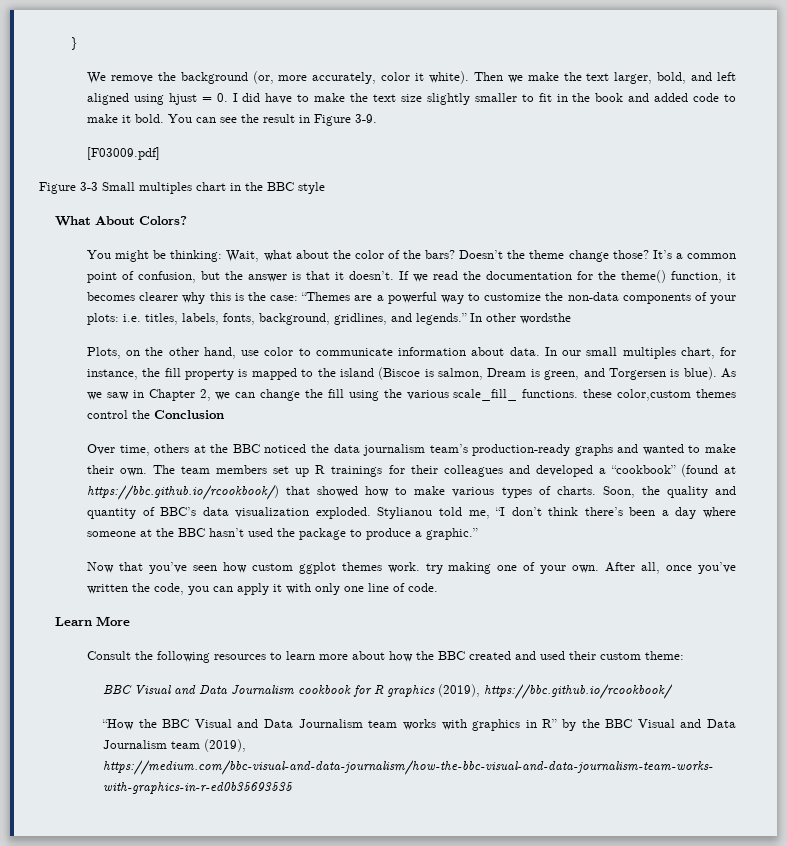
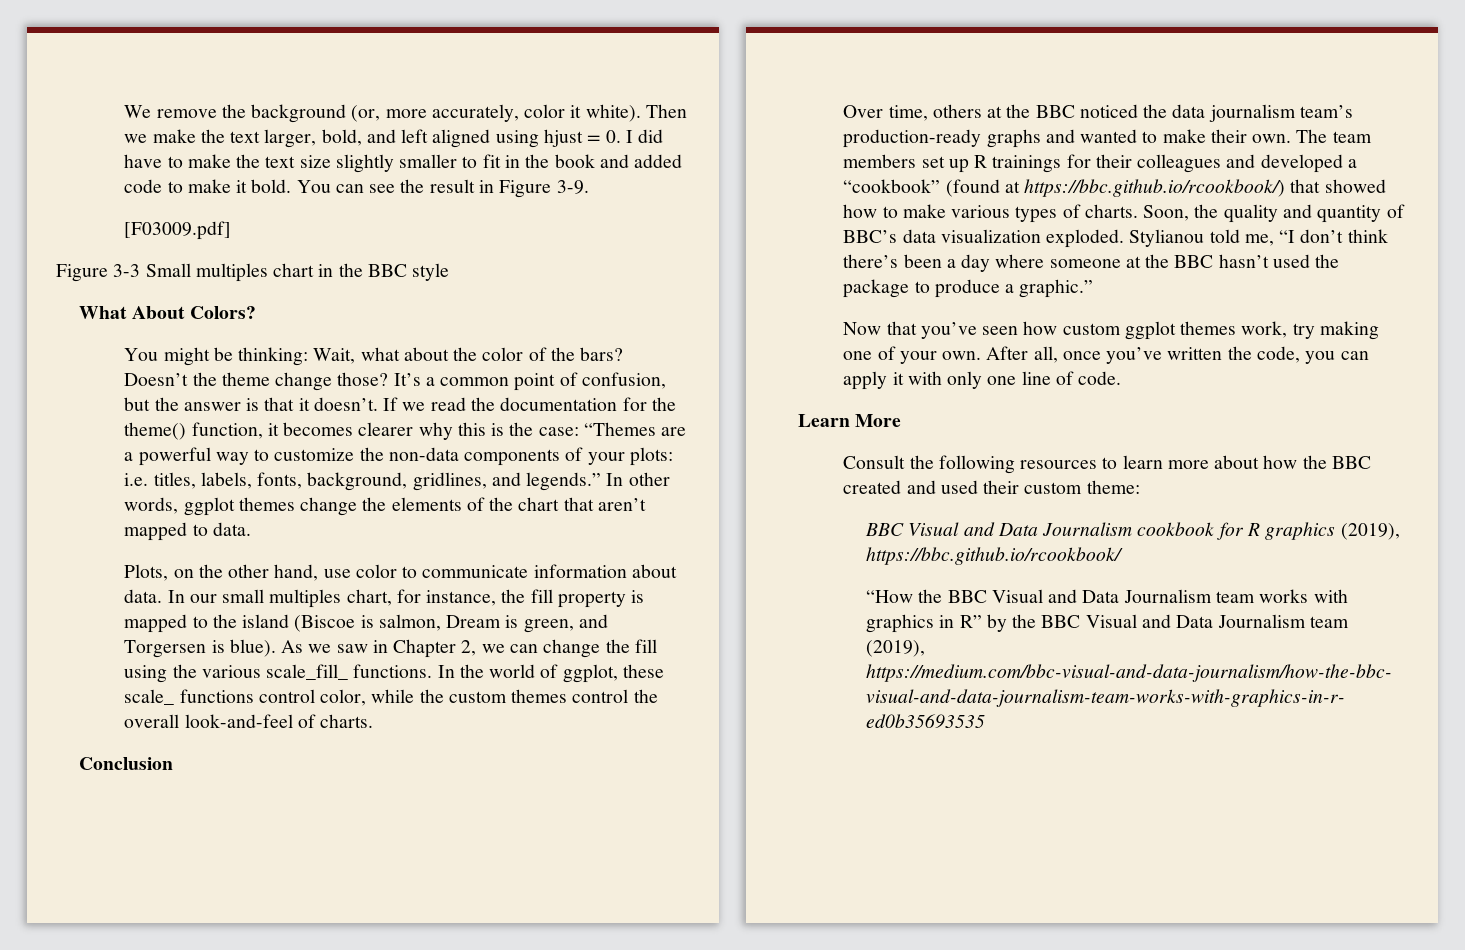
[71,37,79,50] } // -> (124, 111) none
[520,313,572,324] wordsthe -> [124,497,647,516] [124,522,251,541] words, ggplot themes change the elements of the chart that aren’t mapped to data.
[583,389,736,401] [87,410,151,419] these color,custom themes control the -> [437,664,665,683] [124,689,658,706] [124,714,374,728] In the world of ggplot, these scale_ functions control color, while the custom themes control the overall look-and-feel of charts. //
[387,562,420,573] work. -> [1241,321,1288,338] work,

